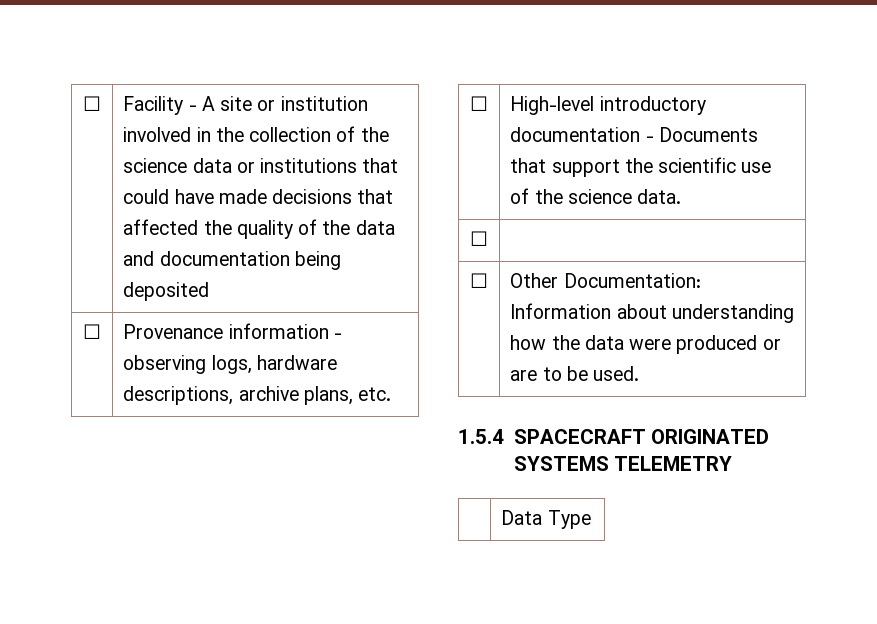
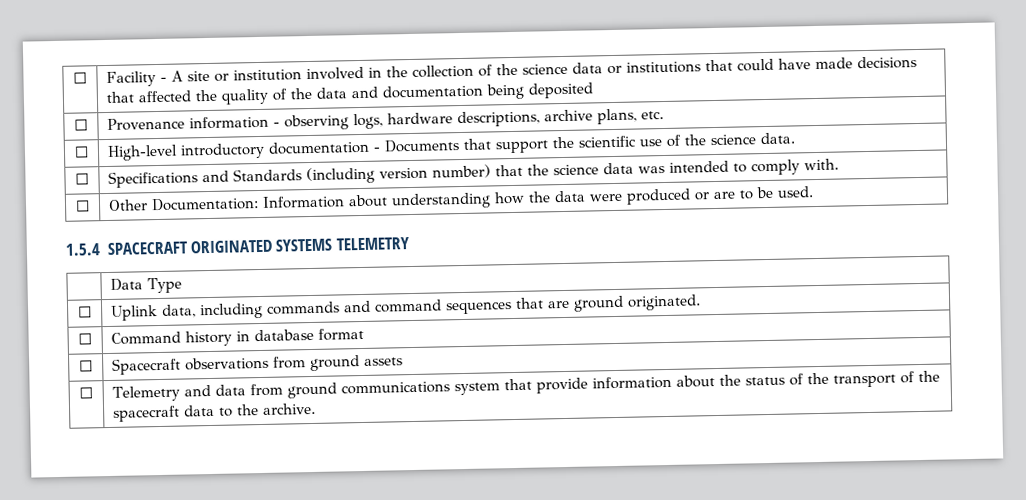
(488, 238) none -> [108,158,840,188] Specifications and Standards (including version number) that the science data was intended to comply with.
(591, 519) none -> [78,306,92,318] [111,294,702,321] [78,333,92,345] [111,327,365,347] [79,360,93,372] [112,355,404,375] [79,387,93,399] [112,370,941,402] [113,402,317,422] // ☐ | Uplink data, including commands and command sequences that are ground originated. // ☐ | Command history in database format // ☐ | Spacecraft observations from ground assets // ☐ | Telemetry and data from ground communications system that provide information about the status of the transport of the spacecraft data to the archive.

